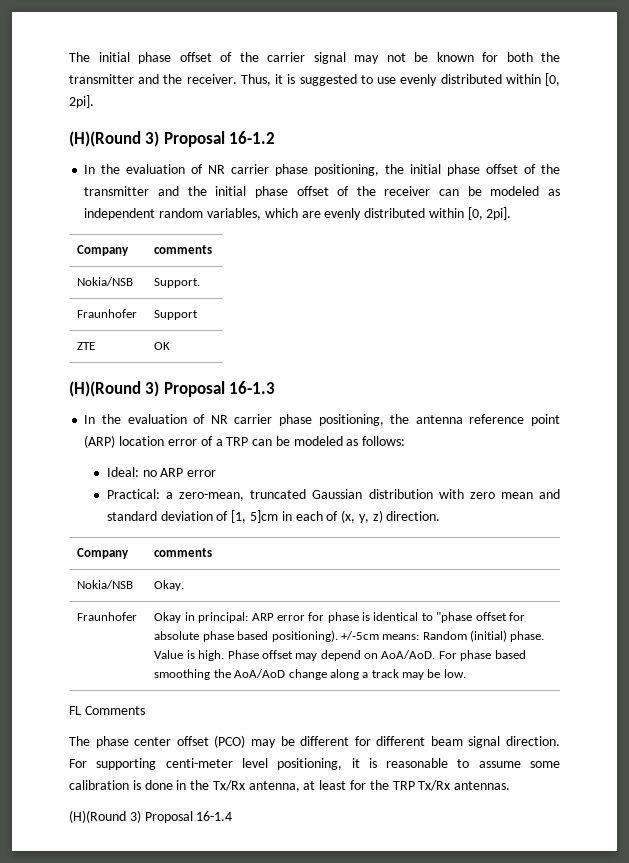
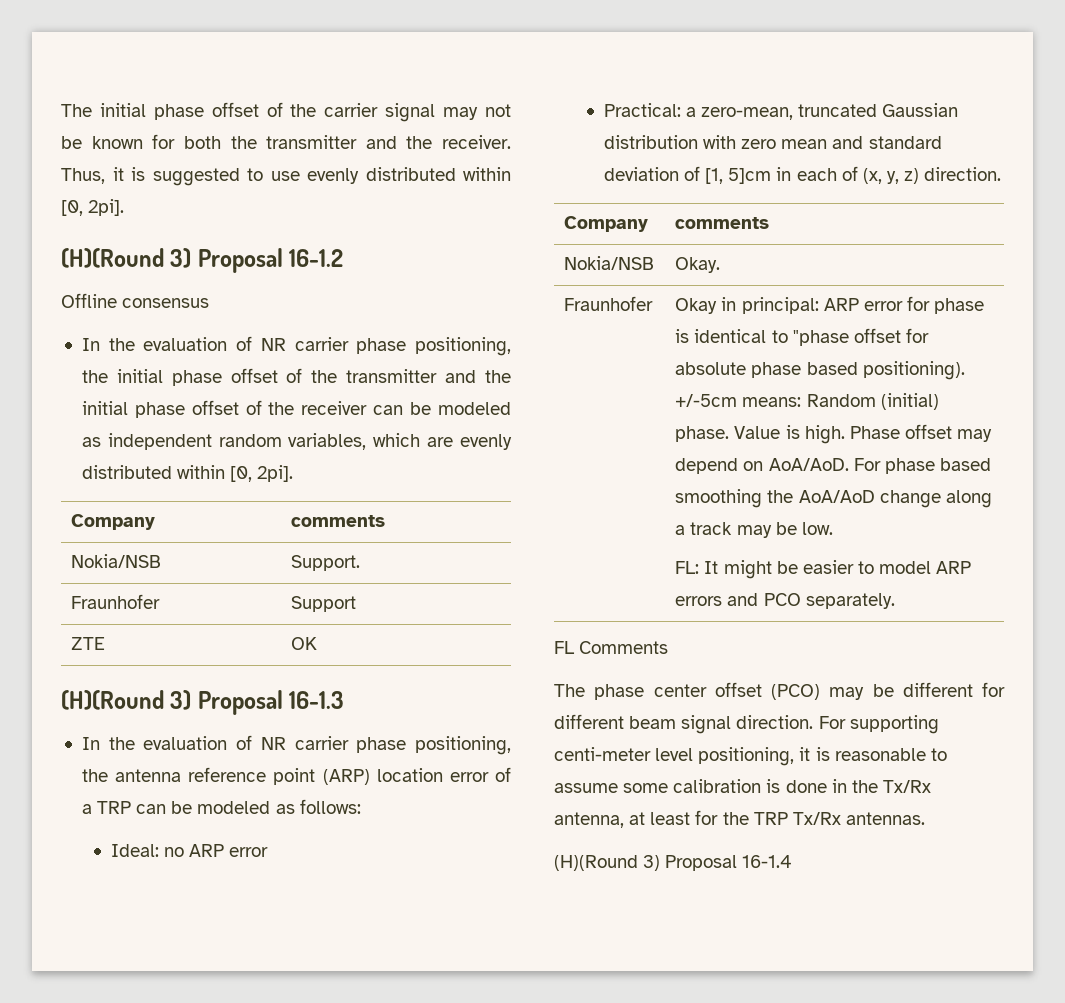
(276, 137) none -> [61,293,210,308] // Offline consensus
(466, 673) none -> [675,560,972,579] [675,593,895,609] // FL: It might be easier to model ARP errors and PCO separately.

